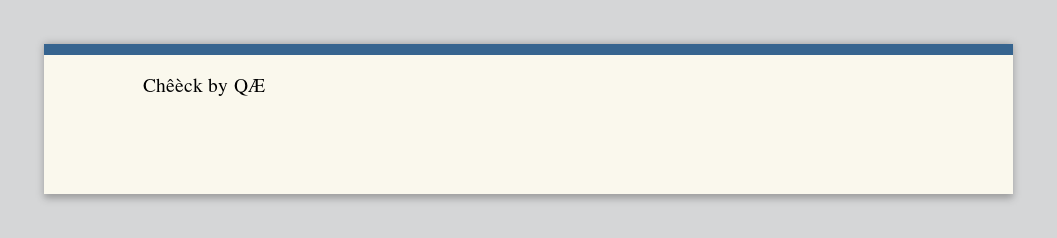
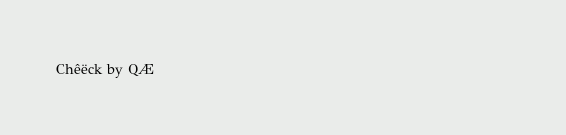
[143,78,203,92] Chêèck -> [56,64,103,74] Chêëck

